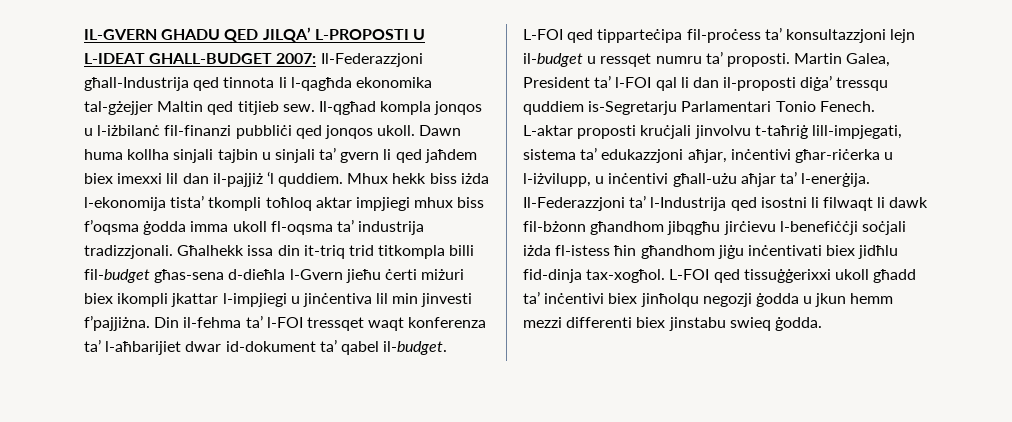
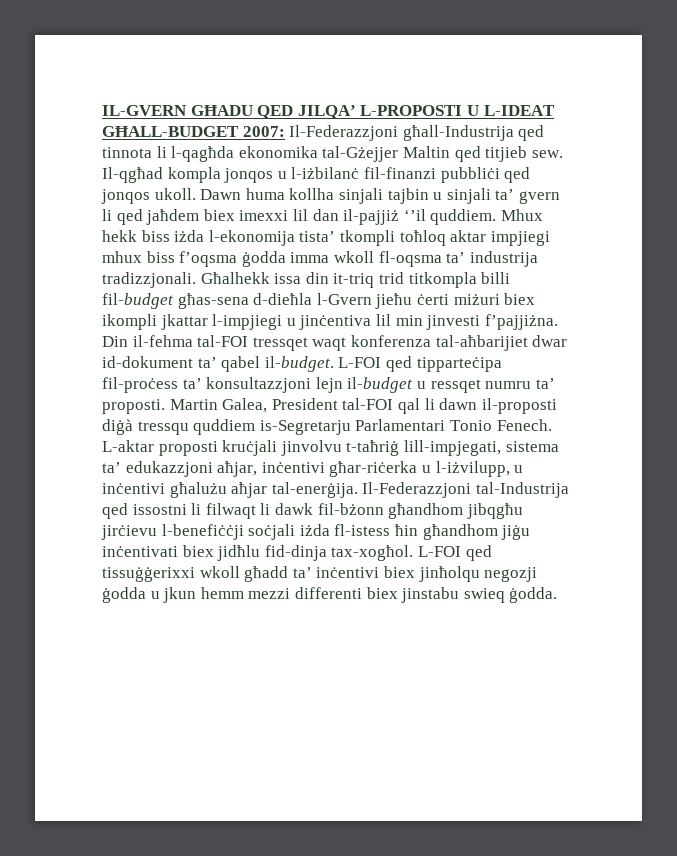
[161,29,221,40] GHADU -> [190,105,253,116] GĦADU
[149,53,273,64] GHALL-BUDGET -> [102,126,239,137] GĦALL-BUDGET
[84,101,153,115] tal-gżejjer -> [322,146,399,162] tal-Gżejjer
[266,171,274,184] ‘l -> [403,209,426,221] ‘’il
[232,221,267,232] ukoll -> [333,251,374,263] wkoll
[245,315,303,328] ta’ l-FOI -> [197,335,249,347] tal-FOI
[84,339,182,355] ta’ l-aħbarijiet -> [435,335,528,351] tal-aħbarijiet
[594,75,833,91] ta’ l-FOI qal li dan il-proposti diġa’ -> [342,398,557,414] [102,419,133,435] tal-FOI qal li dawn il-proposti diġà
[672,171,871,187] [523,195,807,211] għall-użu aħjar ta’ l-enerġija. Il-Federazzjoni ta’ l-Industrija qed isostni -> [169,482,569,498] [102,503,187,519] għalużu aħjar tal-enerġija. Il-Federazzjoni tal-Industrija qed issostni
[834,269,869,280] ukoll -> [199,566,240,578] wkoll

